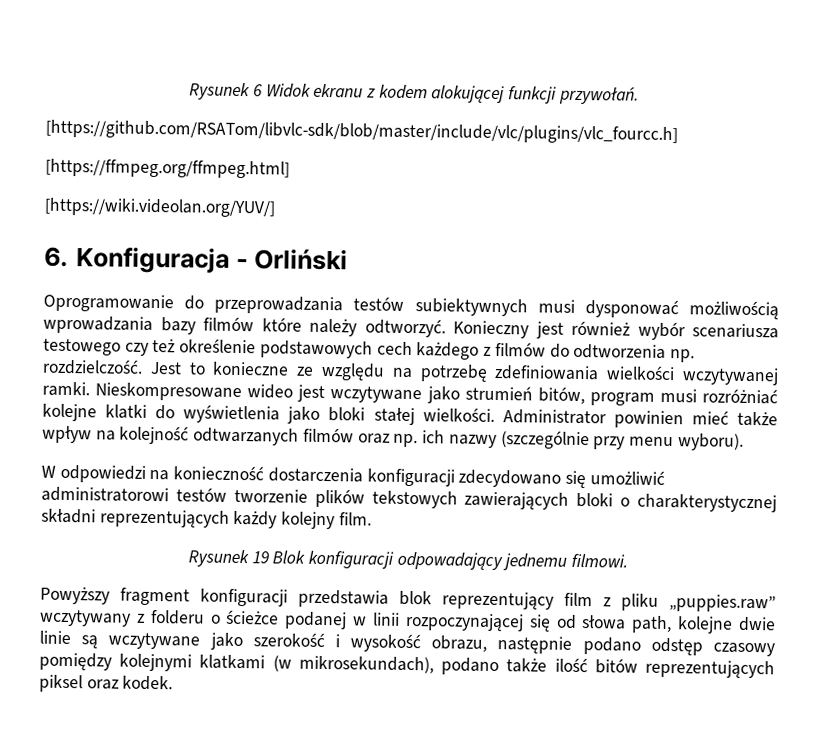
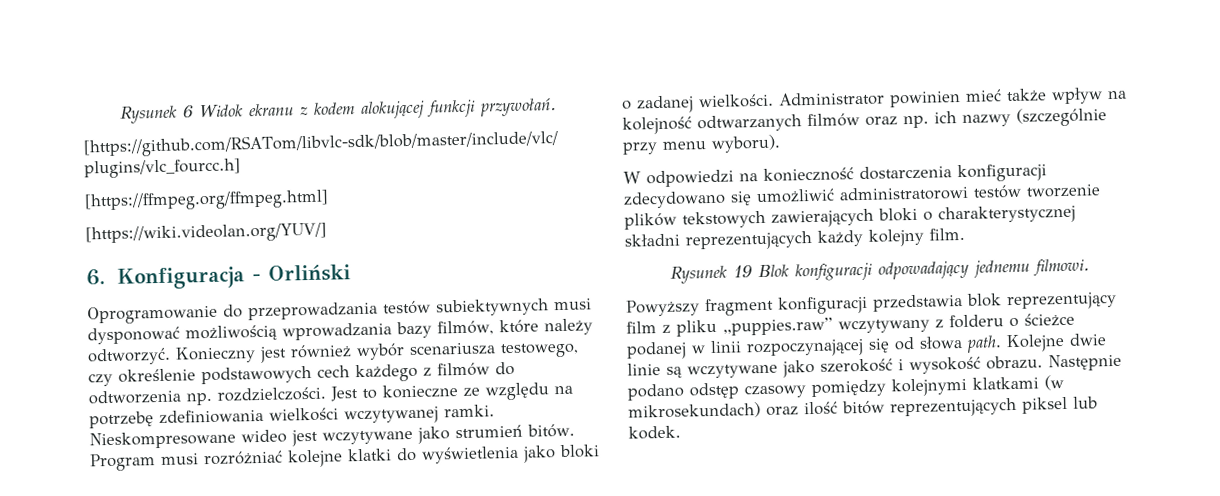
[203,316,254,332] filmów -> [437,320,494,336] filmów,
[43,338,176,356] testowego czy też -> [500,342,579,359] [88,372,113,387] testowego, czy
[42,358,143,375] rozdzielczość. -> [217,386,326,402] rozdzielczości.
[537,386,655,406] bitów, program -> [527,423,575,438] [90,453,156,472] bitów. Program
[373,407,415,426] stałej -> [622,95,694,114] o zadanej
[631,615,734,634] path, kolejne -> [966,333,1065,353] path. Kolejne
[431,635,573,654] obrazu, następnie -> [986,353,1122,372] obrazu. Następnie
[298,655,548,676] mikrosekundach), podano także -> [628,402,799,420] mikrosekundach) oraz
[86,679,119,690] oraz -> [1073,396,1098,409] lub

